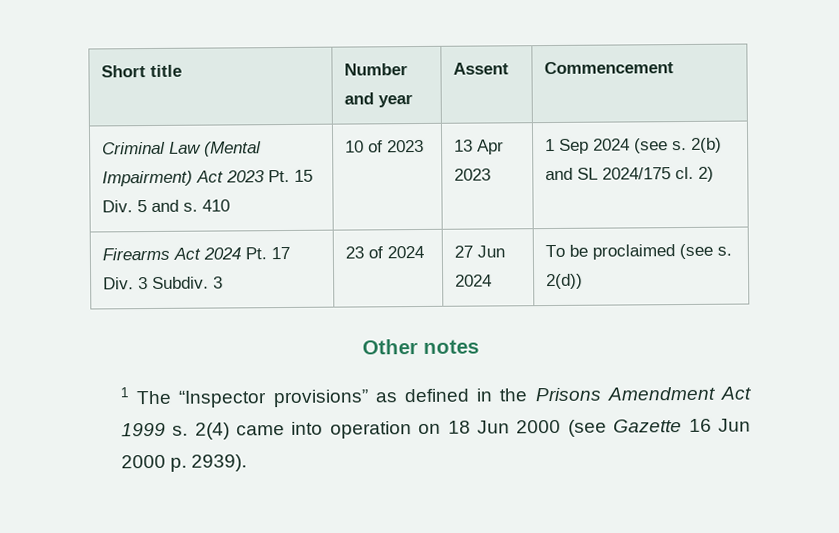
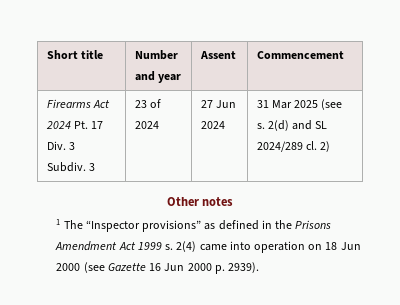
[101,141,262,157] [101,169,313,187] [101,199,230,213] [344,139,424,153] [453,139,504,155] [453,168,491,181] [544,137,722,154] [544,166,714,182] // Criminal Law (Mental Impairment) Act 2023 Pt. 15 Div. 5 and s. 410 | 10 of 2023 | 13 Apr 2023 | 1 Sep 2024 (see s. 2(b) and SL 2024/175 cl. 2) -> (344, 55) none
[544,243,732,260] [545,273,583,290] To be proclaimed (see s. 2(d)) -> [256,99,343,110] [256,120,328,131] [256,141,331,152] 31 Mar 2025 (see s. 2(d) and SL 2024/289 cl. 2)

